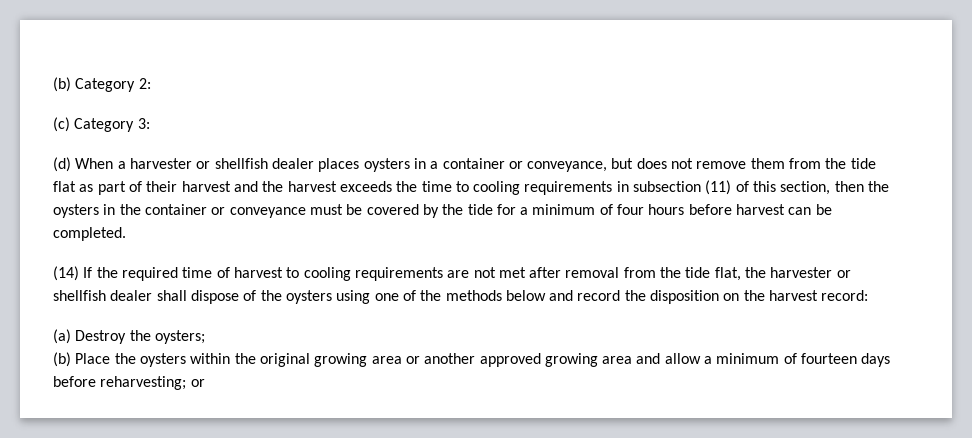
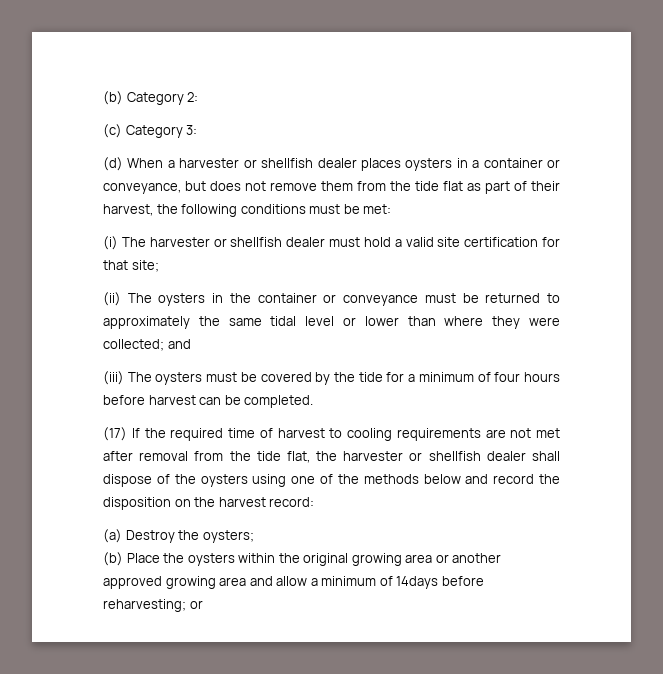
[181,180,890,195] harvest and the harvest exceeds the time to cooling requirements in subsection (11) of this section, then the -> [103,204,392,217] [103,236,560,250] [103,260,159,272] [103,292,152,306] harvest, the following conditions must be met: // (i) The harvester or shellfish dealer must hold a valid site certification for that site; // (ii) The
(363, 209) none -> [485,293,560,303] [103,316,560,329] [103,339,191,351] [103,371,257,385] returned to approximately the same tidal level or lower than where they were collected; and // (iii) The oysters must be
[53,266,79,281] (14) -> [103,427,127,441] (17)
[801,353,891,367] fourteen days -> [396,576,439,589] 14days

